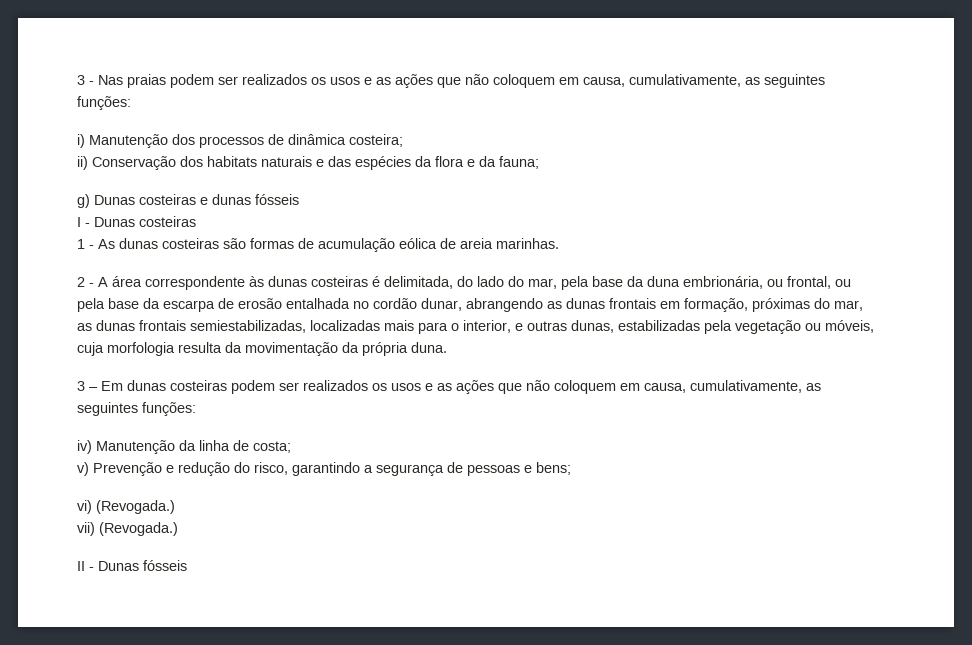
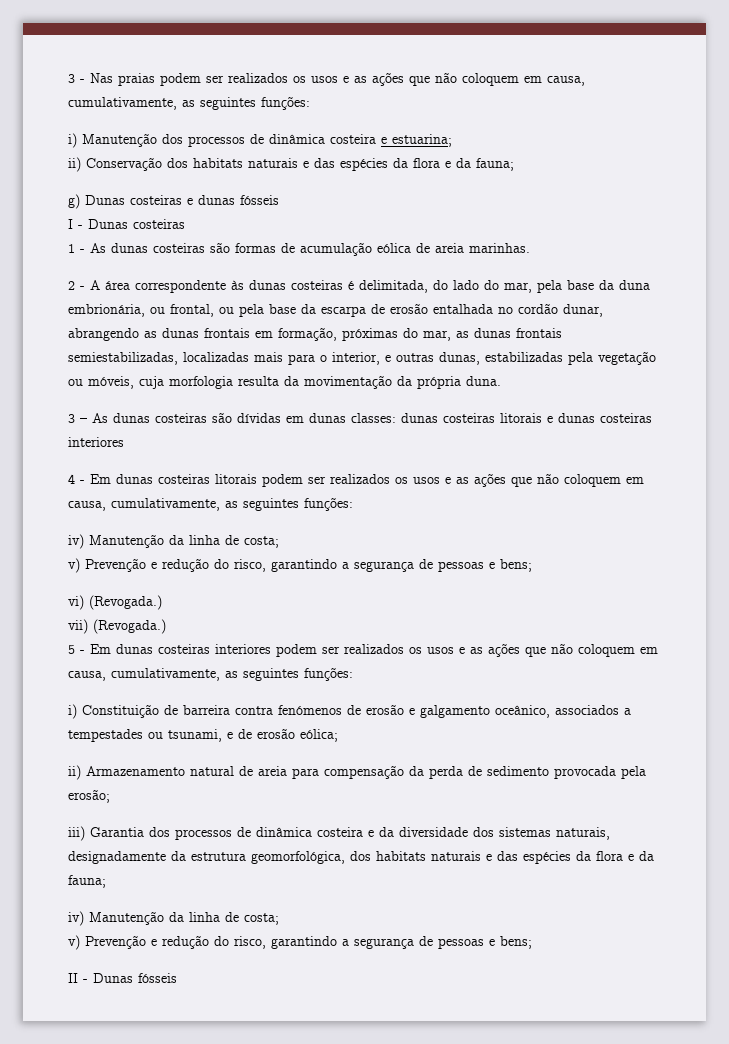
[349,134,403,147] costeira; -> [330,134,452,147] costeira e estuarina;
[101,380,227,391] Em dunas costeiras -> [92,412,652,423] [68,437,124,447] [68,474,257,484] As dunas costeiras são dívidas em dunas classes: dunas costeiras litorais e dunas costeiras interiores // 4 - Em dunas costeiras litorais
(178, 529) none -> [68,643,658,657] [68,667,353,681] [68,704,631,719] [68,728,338,742] [68,765,646,780] [68,789,110,803] [68,826,610,841] [68,851,654,864] [68,875,106,888] [68,911,279,926] [68,935,532,950] // 5 - Em dunas costeiras interiores podem ser realizados os usos e as ações que não coloquem em causa, cumulativamente, as seguintes funções: // i) Constituição de barreira contra fenómenos de erosão e galgamento oceânico, associados a tempestades ou tsunami, e de erosão eólica; // ii) Armazenamento natural de areia para compensação da perda de sedimento provocada pela erosão; // iii) Garantia dos processos de dinâmica costeira e da diversidade dos sistemas naturais, designadamente da estrutura geomorfológica, dos habitats naturais e das espécies da flora e da fauna; // iv) Manutenção da linha de costa; // v) Prevenção e redução do risco, garantindo a segurança de pessoas e bens;

